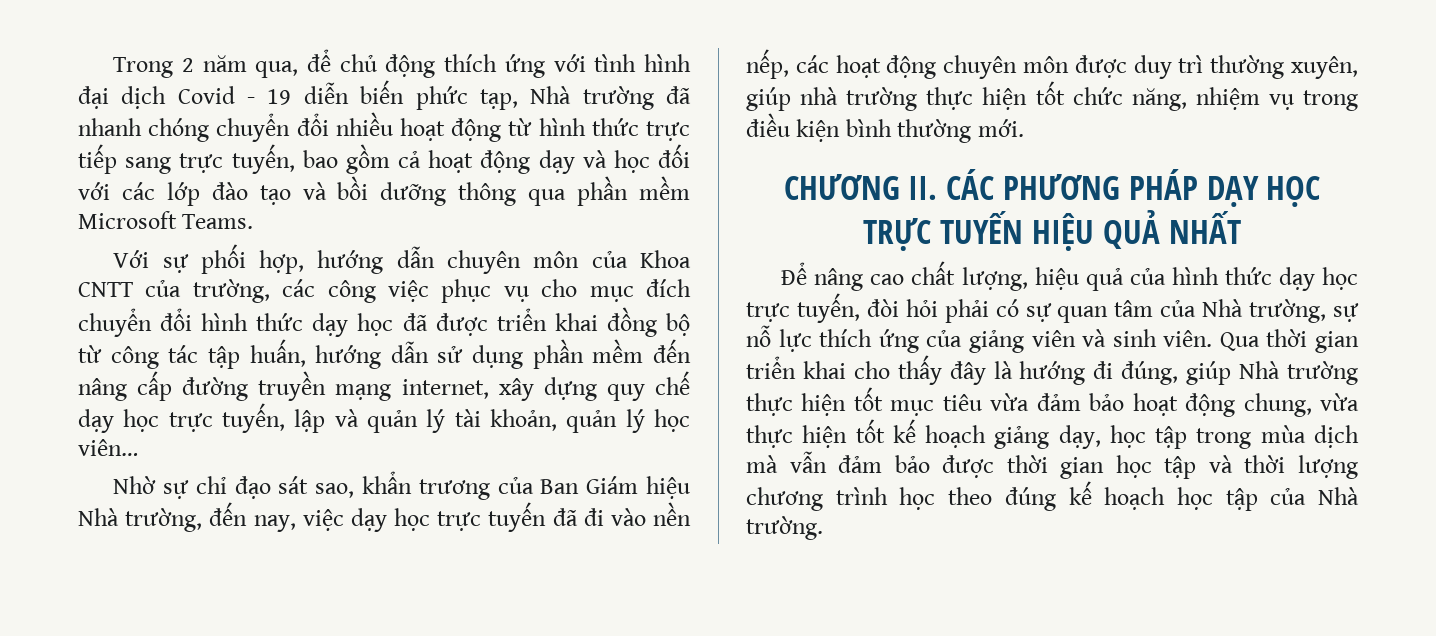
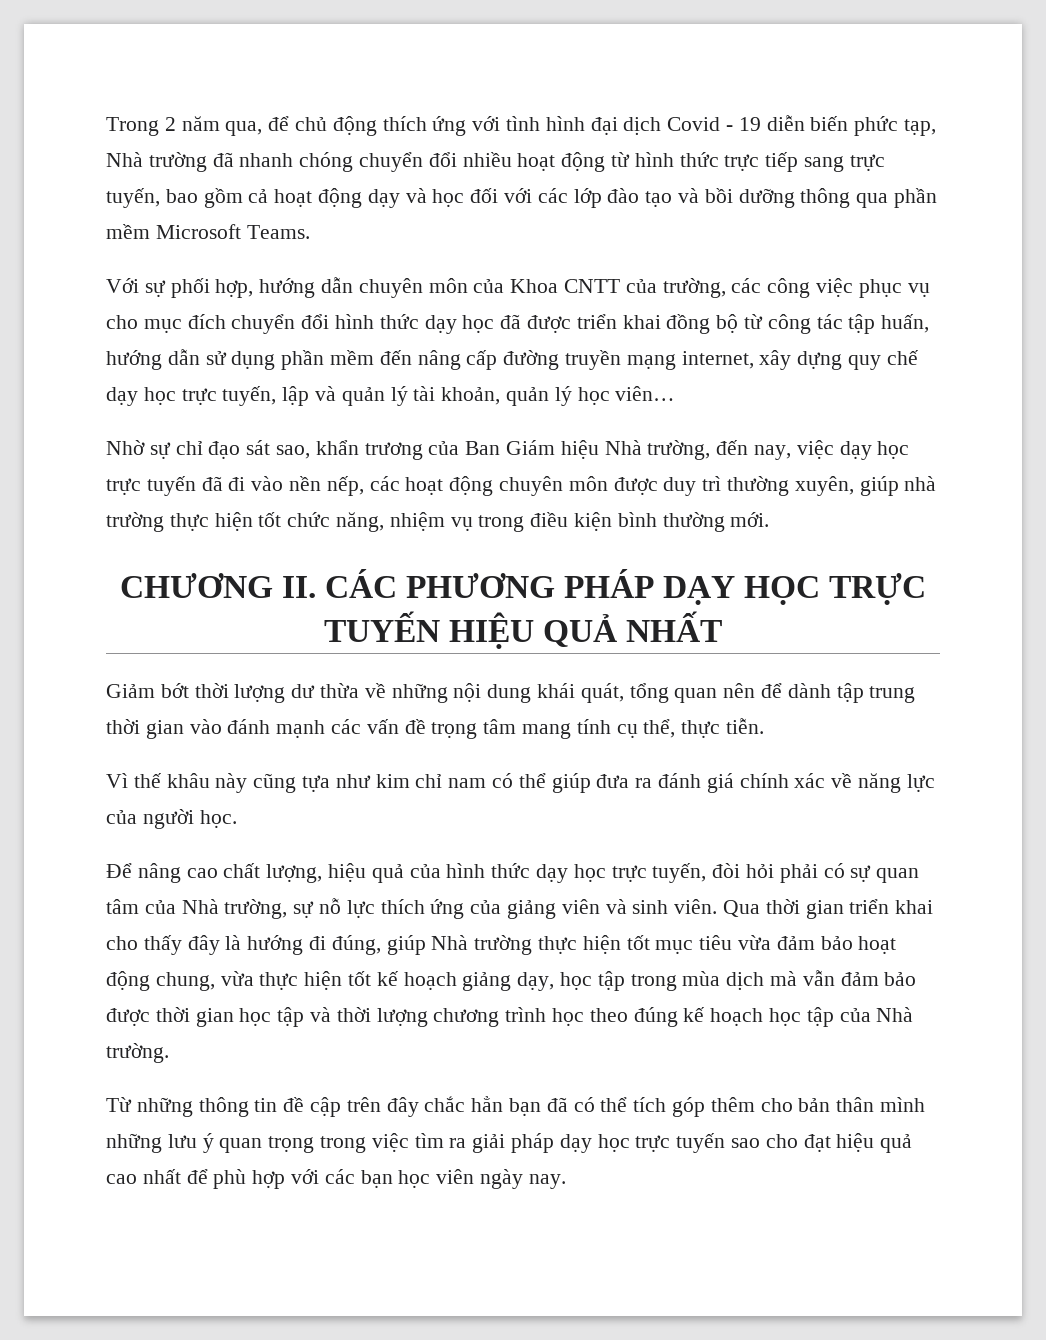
(1241, 227) none -> [106,683,916,703] [106,718,765,739] [106,773,935,793] [106,809,237,829] // Giảm bớt thời lượng dư thừa về những nội dung khái quát, tổng quan nên để dành tập trung thời gian vào đánh mạnh các vấn đề trọng tâm mang tính cụ thể, thực tiễn. // Vì thế khâu này cũng tựa như kim chỉ nam có thể giúp đưa ra đánh giá chính xác về năng lực của người học.
(823, 528) none -> [106,1096,926,1117] [106,1133,913,1153] [106,1169,566,1189] // Từ những thông tin đề cập trên đây chắc hẳn bạn đã có thể tích góp thêm cho bản thân mình những lưu ý quan trọng trong việc tìm ra giải pháp dạy học trực tuyến sao cho đạt hiệu quả cao nhất để phù hợp với các bạn học viên ngày nay.

